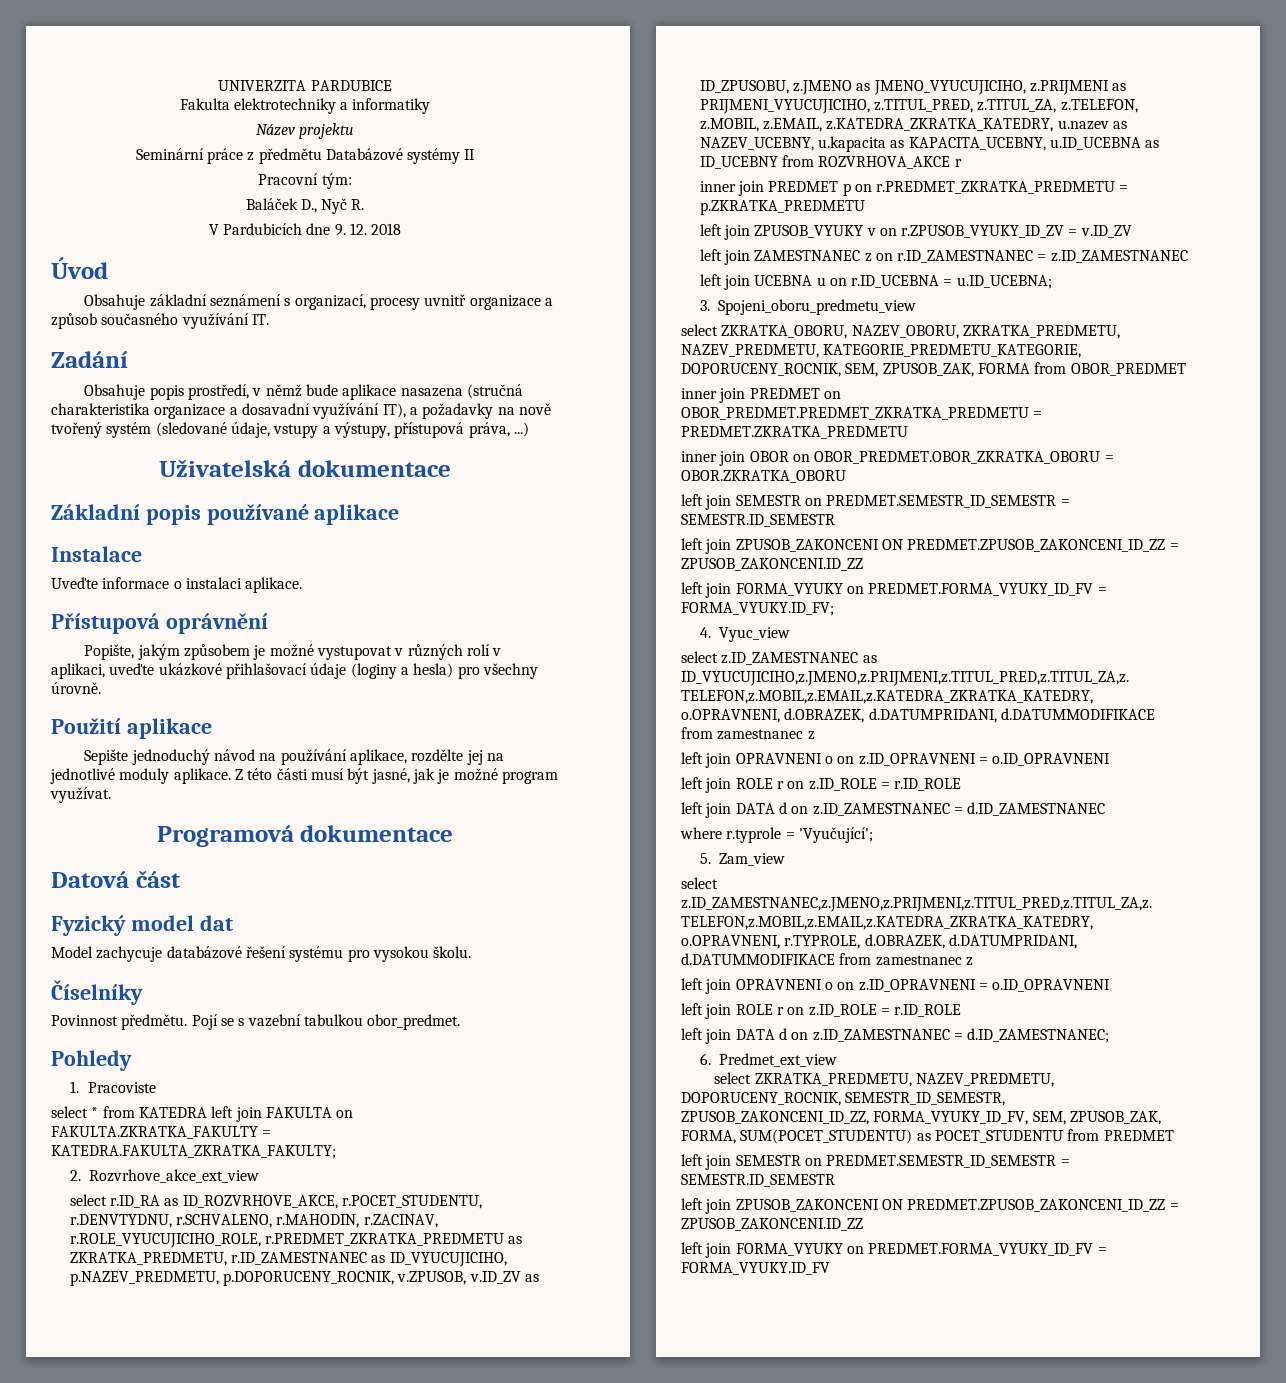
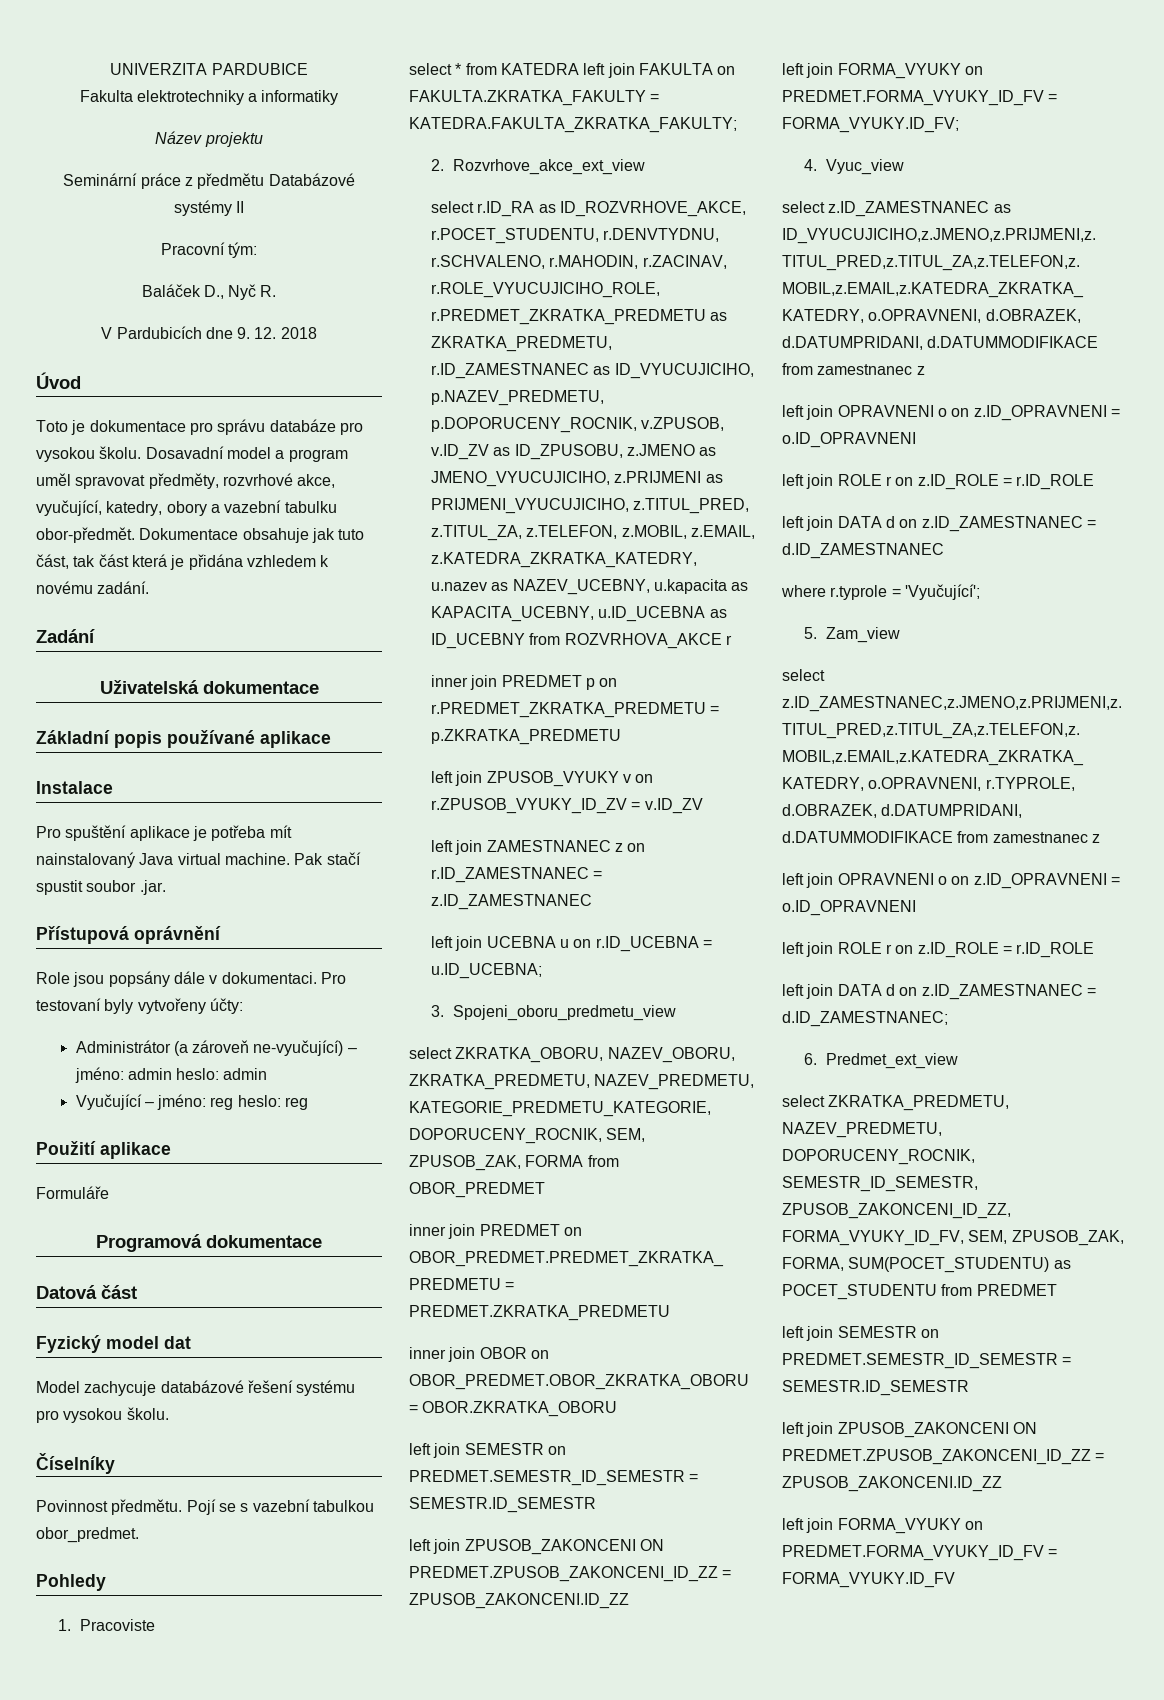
[84,294,553,310] [51,313,269,329] [51,351,128,368] [84,384,523,400] [51,403,551,419] [51,422,529,438] Obsahuje základní seznámení s organizací, procesy uvnitř organizace a způsob současného využívání IT. // Zadání // Obsahuje popis prostředí, v němž bude aplikace nasazena (stručná charakteristika organizace a dosavadní využívání IT), a požadavky na nově tvořený systém (sledované údaje, vstupy a výstupy, přístupová práva, ...) -> [36,419,363,435] [36,446,348,462] [36,473,336,489] [36,500,337,516] [36,527,365,543] [36,554,330,570] [36,581,150,594] [36,629,95,643] Toto je dokumentace pro správu databáze pro vysokou školu. Dosavadní model a program uměl spravovat předměty, rozvrhové akce, vyučující, katedry, obory a vazební tabulku obor-předmět. Dokumentace obsahuje jak tuto část, tak část která je přidána vzhledem k novému zadání. // Zadání
[51,577,303,593] [51,613,268,634] [84,644,502,660] [51,663,538,679] [51,682,101,694] [51,718,212,739] [84,749,504,765] [50,768,558,784] [50,787,111,803] Uveďte informace o instalaci aplikace. // Přístupová oprávnění // Popište, jakým způsobem je možné vystupovat v různých rolí v aplikaci, uveďte ukázkové přihlašovací údaje (loginy a hesla) pro všechny úrovně. // Použití aplikace // Sepište jednoduchý návod na používání aplikace, rozdělte jej na jednotlivé moduly aplikace. Z této části musí být jasné, jak je možné program využívat. -> [36,825,292,841] [36,852,361,868] [36,880,166,895] [36,926,221,944] [36,971,346,987] [36,998,243,1014] [75,1040,357,1056] [74,1067,268,1083] [75,1094,309,1110] [36,1141,171,1159] [36,1186,109,1199] Pro spuštění aplikace je potřeba mít nainstalovaný Java virtual machine. Pak stačí spustit soubor .jar. // Přístupová oprávnění // Role jsou popsány dále v dokumentaci. Pro testovaní byly vytvořeny účty: // Administrátor (a zároveň ne-vyučující) – jméno: admin heslo: admin // Vyučující – jméno: reg heslo: reg // Použití aplikace // Formuláře

